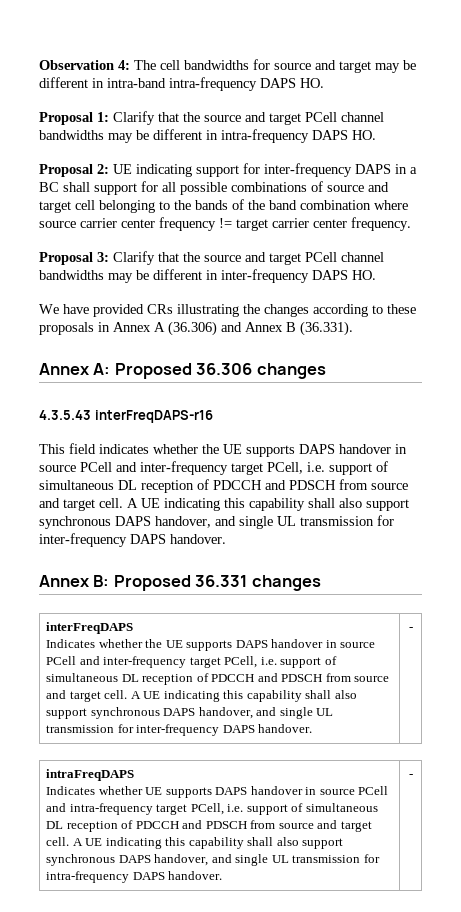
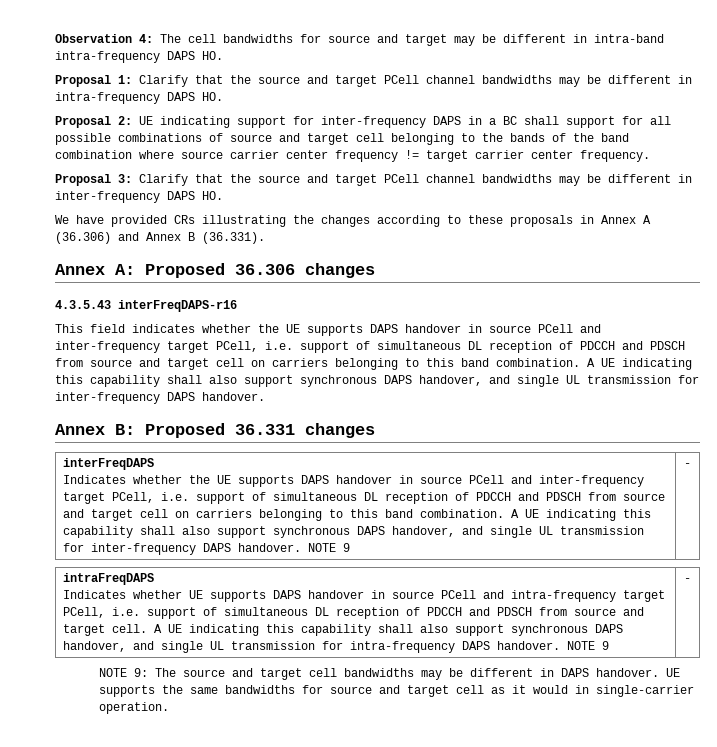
[99,498,123,508] cell. -> [216,358,580,370] cell on carriers belonging to this band combination.
[104,690,128,699] cell. -> [139,509,504,521] cell on carriers belonging to this band combination.
(313, 728) none -> [307,543,350,552] NOTE 9
[408,774,413,778] | - -> [566,641,609,650] [684,578,691,582] [99,668,681,680] [99,685,695,697] [99,702,170,714] NOTE 9 | - // NOTE 9: The source and target cell bandwidths may be different in DAPS handover. UE supports the same bandwidths for source and target cell as it would in single-carrier operation.

